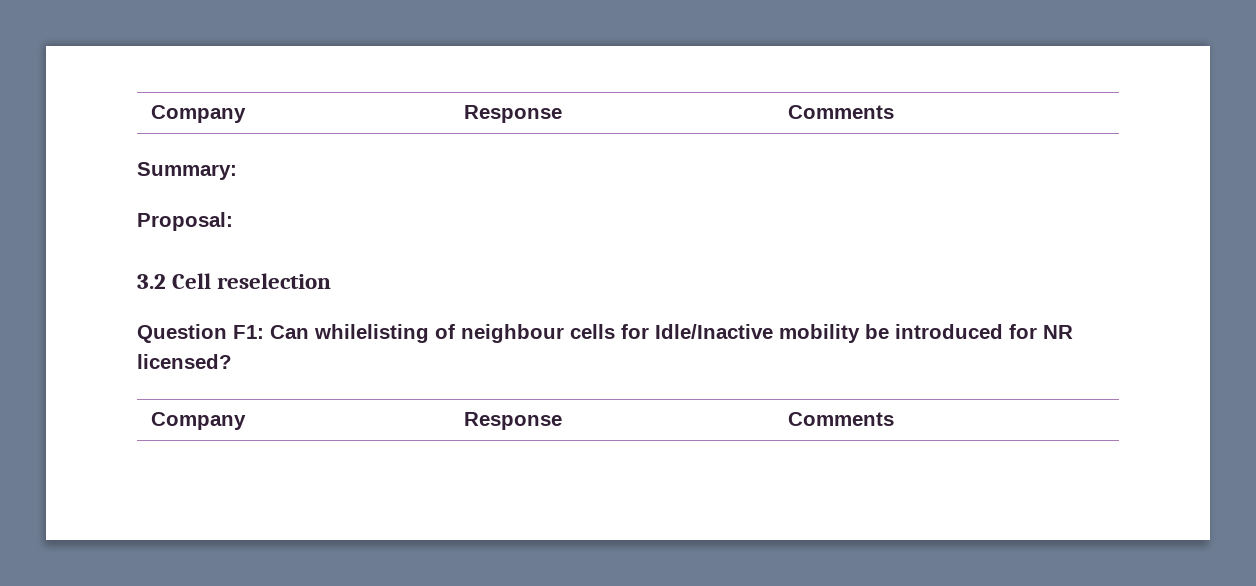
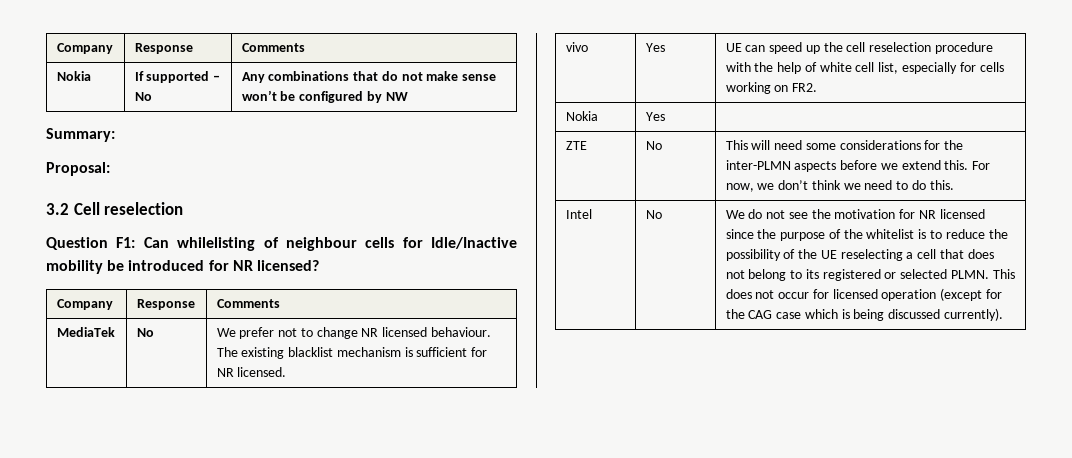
[151,105,247,123] [464,105,563,123] [788,105,895,119] Company | Response | Comments -> [56,43,113,54] [134,43,193,54] [241,43,305,52] [56,71,91,81] [134,71,221,83] [134,92,152,101] [241,71,497,83] [241,90,408,103] Company | Response | Comments // Nokia | If supported – No | Any combinations that do not make sense won’t be configured by NW
(895, 419) none -> [56,327,115,337] [136,328,154,337] [216,327,492,339] [216,347,488,359] [216,367,287,377] [565,42,588,52] [645,43,665,52] [725,42,994,54] [725,62,1004,74] [725,82,818,94] [565,111,598,121] [645,112,665,121] [565,141,587,150] [645,141,662,150] [725,140,964,150] [725,160,991,172] [725,180,954,192] [565,209,592,219] [645,210,662,219] [725,209,985,219] [725,229,1008,241] [725,249,994,261] [725,269,1015,281] [725,288,1003,301] [725,308,1004,321] // MediaTek | No | We prefer not to change NR licensed behaviour. The existing blacklist mechanism is sufficient for NR licensed. // vivo | Yes | UE can speed up the cell reselection procedure with the help of white cell list, especially for cells working on FR2. // Nokia | Yes | // ZTE | No | This will need some considerations for the inter-PLMN aspects before we extend this. For now, we don’t think we need to do this. // Intel | No | We do not see the motivation for NR licensed since the purpose of the whitelist is to reduce the possibility of the UE reselecting a cell that does not belong to its registered or selected PLMN. This does not occur for licensed operation (except for the CAG case which is being discussed currently).

